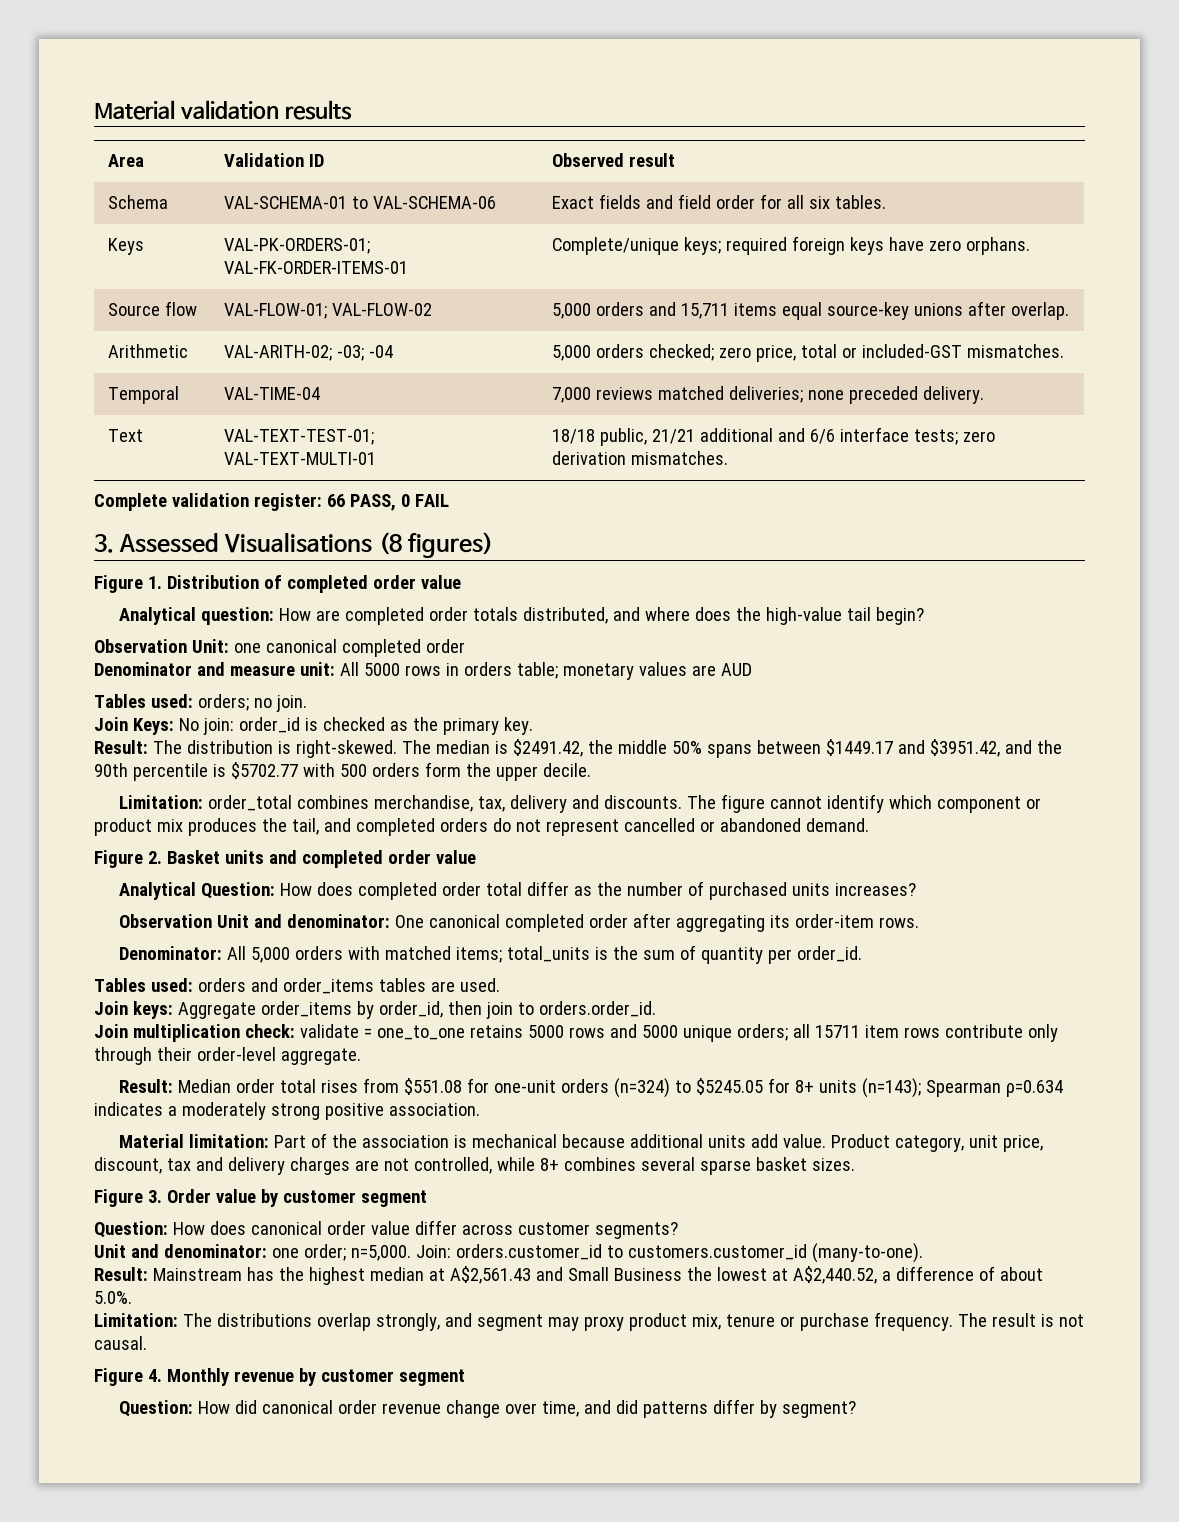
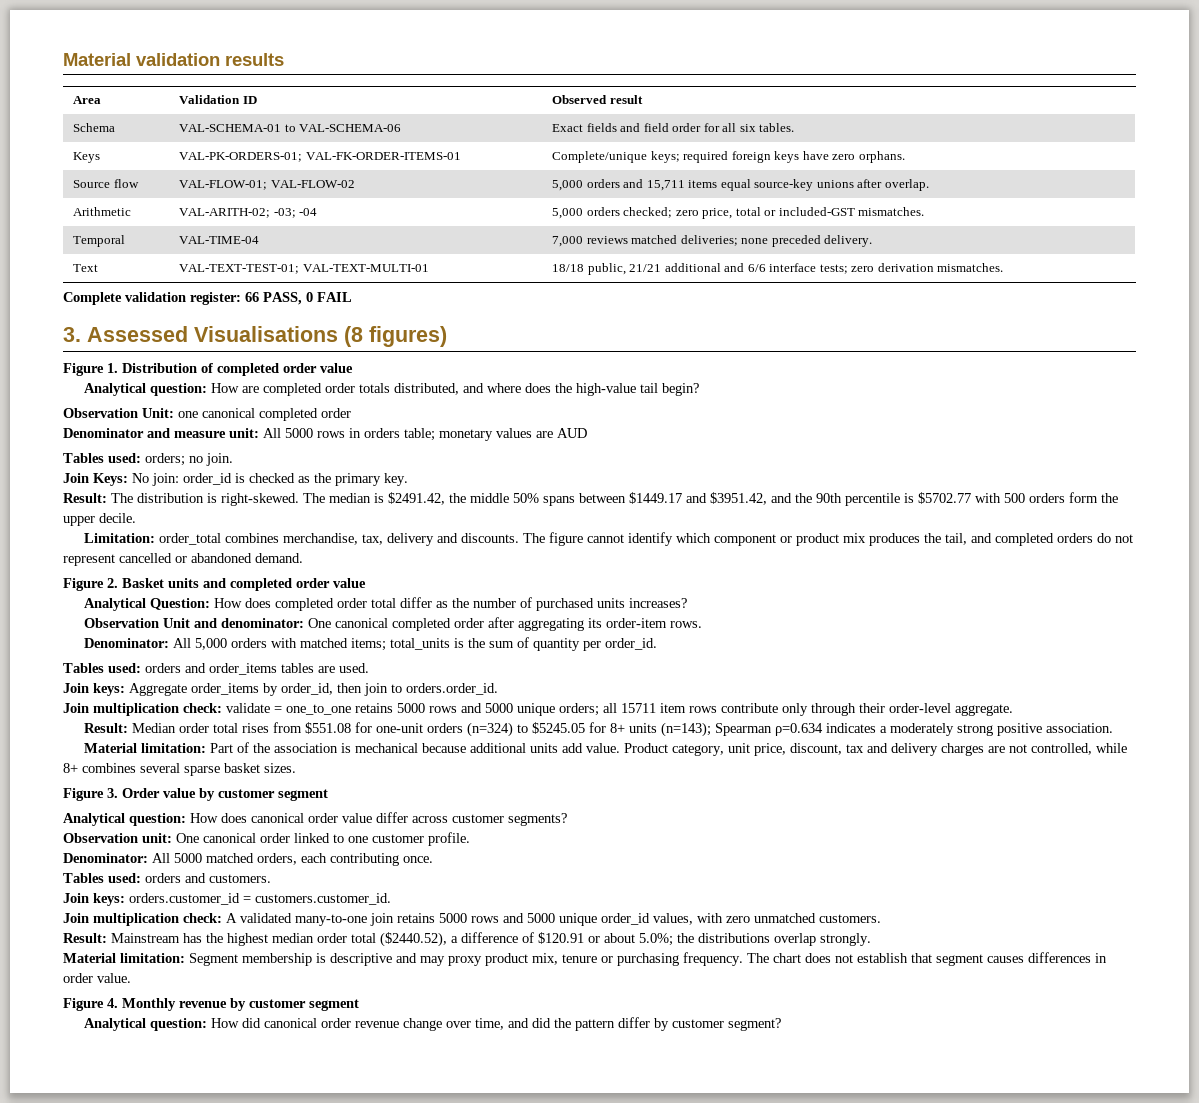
[94,1221,168,1238] Question: -> [63,813,186,826] Analytical question:
[94,1243,923,1263] Unit and denominator: one order; n=5,000. Join: orders.customer_id to customers.customer_id (many-to-one). -> [63,832,470,846] [63,853,433,866] [63,873,271,883] [63,893,391,906] [63,913,881,926] Observation unit: One canonical order linked to one customer profile. // Denominator: All 5000 matched orders, each contributing once. // Tables used: orders and customers. // Join keys: orders.customer_id = customers.customer_id. // Join multiplication check: A validated many-to-one join retains 5000 rows and 5000 unique order_id values, with zero unmatched customers.
[428,1266,1043,1284] [94,1291,132,1304] [94,1313,543,1331] at A$2,561.43 and Small Business the lowest at A$2,440.52, a difference of about 5.0%. // Limitation: The distributions overlap strongly, and segment -> [317,932,871,947] [63,953,417,966] order total ($2440.52), a difference of $120.91 or about 5.0%; the distributions overlap strongly. // Material limitation: Segment membership is descriptive and
[799,1313,869,1331] purchase -> [617,953,679,966] purchasing
[991,1313,1084,1327] [94,1336,147,1350] result is not causal. -> [773,952,1107,966] [63,973,131,983] chart does not establish that segment causes differences in order value.
[118,1400,193,1417] Question: -> [83,1018,207,1031] Analytical question:
[642,1401,708,1418] patterns -> [553,1018,615,1031] the pattern
(777, 1409) none -> [671,1019,724,1028] customer

